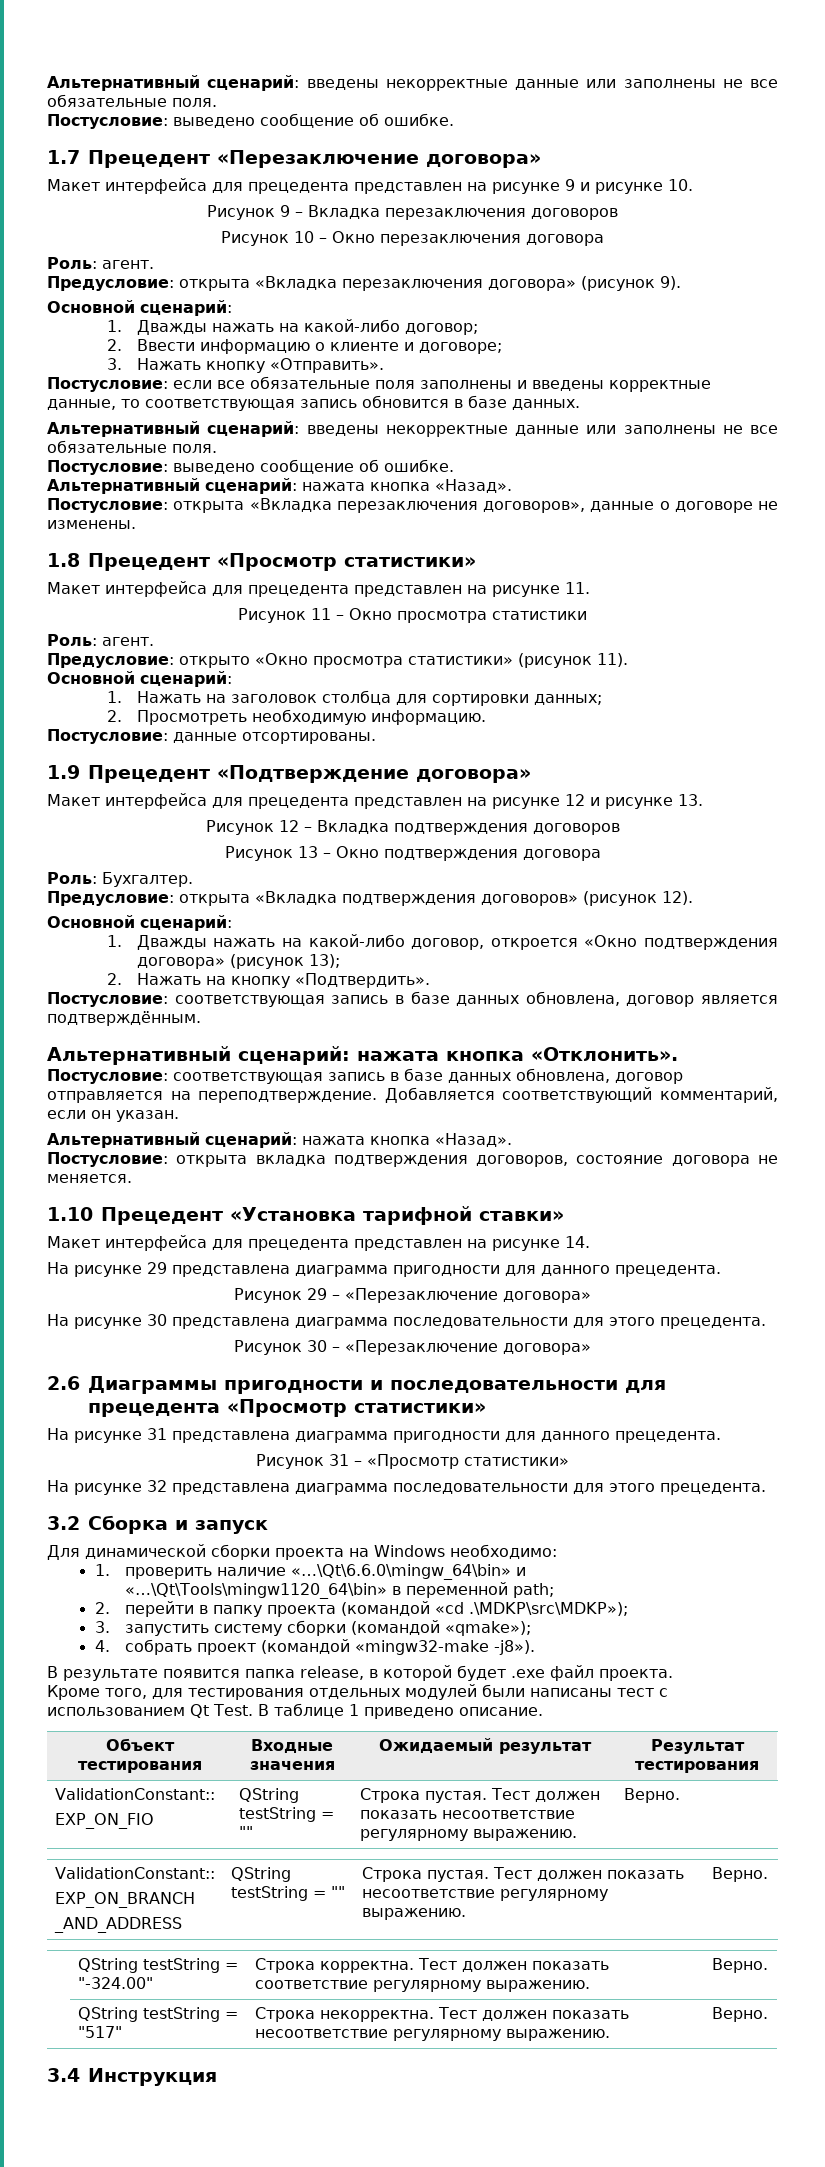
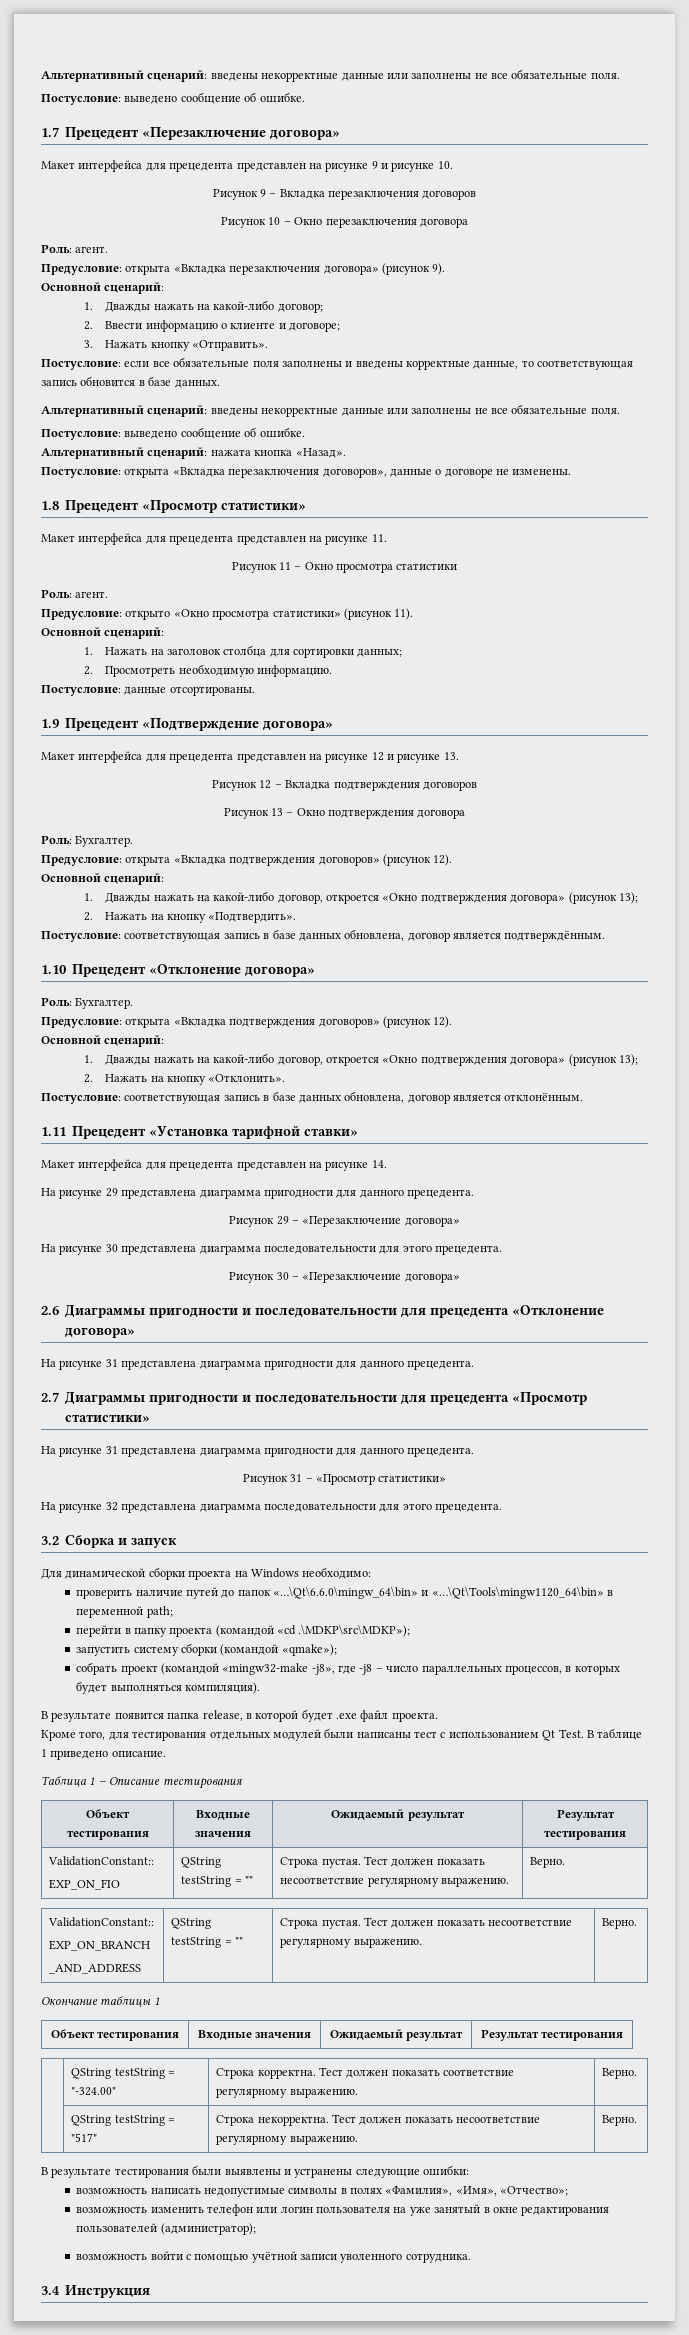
[47,1046,524,1065] Альтернативный сценарий: нажата кнопка -> [41,964,316,977] [41,997,134,1009] [41,1016,453,1028] [41,1035,165,1047] [83,1053,638,1066] [83,1074,206,1085] 1.10 Прецедент «Отклонение договора» // Роль: Бухгалтер. // Предусловие: открыта «Вкладка подтверждения договоров» (рисунок 12). // Основной сценарий: // 1. Дважды нажать на какой-либо договор, откроется «Окно подтверждения договора» (рисунок 13); // 2. Нажать на кнопку
[47,1087,779,1103] [47,1110,179,1122] [47,1132,512,1148] [47,1152,779,1167] [47,1174,132,1183] [47,1207,93,1221] отправляется на переподтверждение. Добавляется соответствующий комментарий, если он указан. // Альтернативный сценарий: нажата кнопка «Назад». // Постусловие: открыта вкладка подтверждения договоров, состояние договора не меняется. // 1.10 -> [453,1092,584,1101] [41,1127,66,1136] является отклонённым. // 1.11
(220, 1410) none -> [512,1305,605,1315] [65,1327,136,1338] [41,1359,474,1370] [41,1392,510,1405] «Отклонение договора» // На рисунке 31 представлена диаграмма пригодности для данного прецедента. // 2.7 Диаграммы пригодности и последовательности для прецедента
[94,1564,110,1576] 1. -> (372, 1573) none
(286, 1571) none -> [185,1587,271,1599] путей до папок
[94,1602,110,1614] 2. -> (173, 1612) none
[94,1621,110,1633] 3. -> (411, 1630) none
[94,1640,110,1652] 4. -> (337, 1650) none
[493,1640,535,1655] -j8»). -> [311,1664,620,1675] [76,1681,260,1694] -j8», где -j8 – число параллельных процессов, в которых будет выполняться компиляция).
(543, 1711) none -> [41,1776,243,1789] // Таблица 1 – Описание тестирования
(768, 1874) none -> [41,1996,160,2008] [50,2029,180,2041] [197,2030,312,2041] [329,2029,464,2041] [480,2029,624,2041] // Окончание таблицы 1 // Объект тестирования | Входные значения | Ожидаемый результат | Результат тестирования
(768, 2014) none -> [41,2165,469,2178] [76,2186,569,2197] [76,2204,610,2216] [76,2223,256,2235] [76,2251,471,2263] // В результате тестирования были выявлены и устранены следующие ошибки: // возможность написать недопустимые символы в полях «Фамилия», «Имя», «Отчество»; // возможность изменить телефон или логин пользователя на уже занятый в окне редактирования пользователей (администратор); // возможность войти с помощью учётной записи уволенного сотрудника.

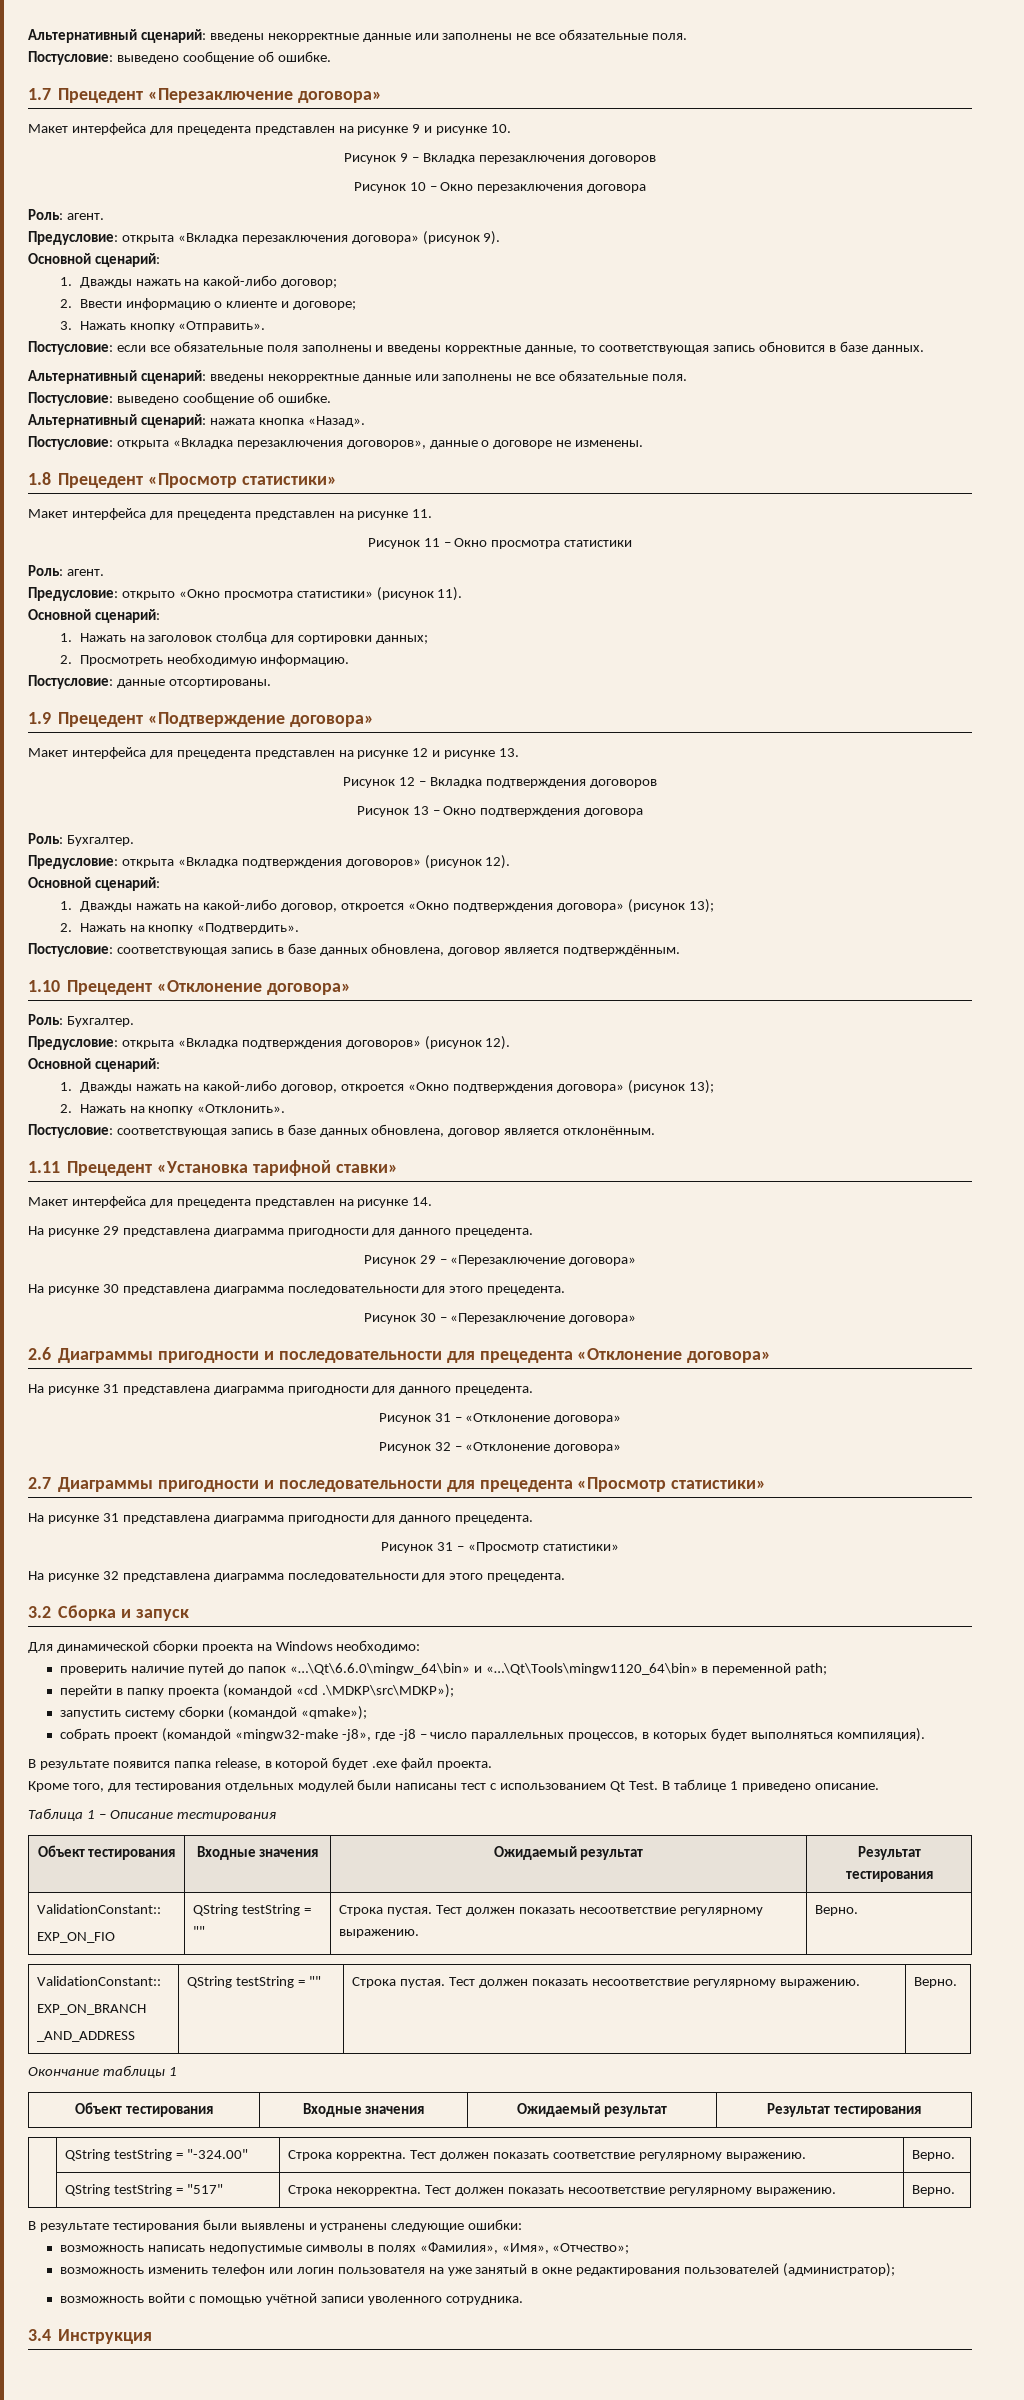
(474, 1365) none -> [378,1413,622,1424] [378,1442,622,1453] // Рисунок 31 – «Отклонение договора» // Рисунок 32 – «Отклонение договора»

